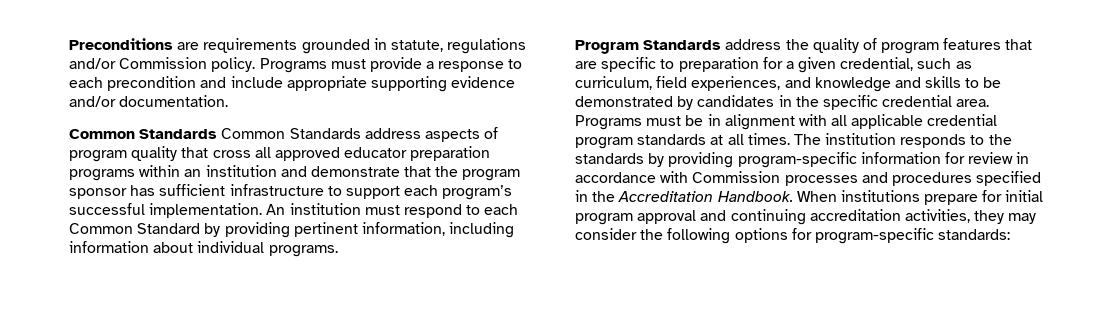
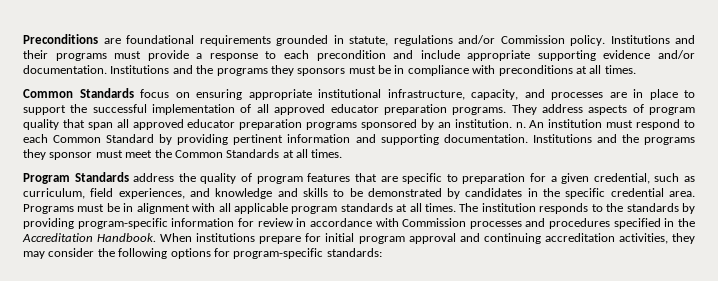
(200, 46) none -> [126,35,194,44] foundational
[259,58,327,73] Programs -> [610,35,695,44] [23,50,107,61] Institutions and their programs
[69,128,361,139] // Common Standards Common Standards -> [110,65,636,76] [23,88,695,100] [23,104,537,115] Institutions and the programs they sponsors must be in compliance with preconditions at all times. // Common Standards focus on ensuring appropriate institutional infrastructure, capacity, and processes are in place to support the successful implementation of all approved educator preparation programs. They
[212,150,251,158] cross -> [87,122,113,130] span
[139,165,521,181] [69,184,513,200] [69,203,263,218] within an institution and demonstrate that the program sponsor has sufficient infrastructure to support each program’s successful implementation. -> [361,119,526,130] sponsored by an institution. n.
[361,222,515,238] [69,241,338,257] information, including information about individual programs. -> [287,134,696,145] [23,149,343,160] information and supporting documentation. Institutions and the programs they sponsor must meet the Common Standards at all times.
[927,114,998,126] credential -> (288, 208) none

